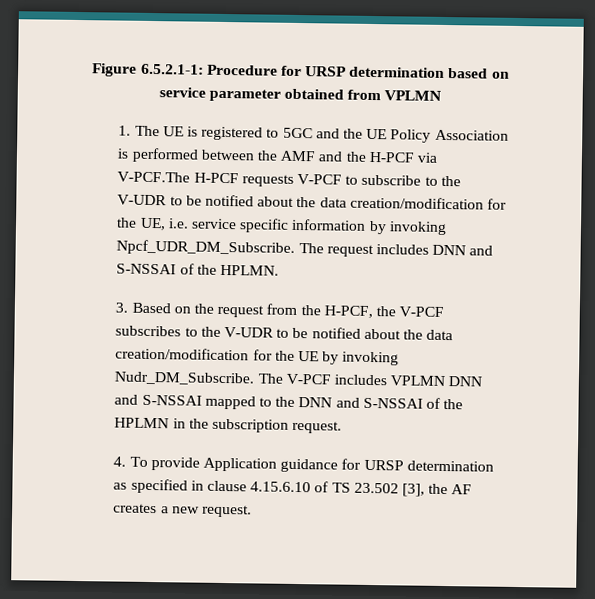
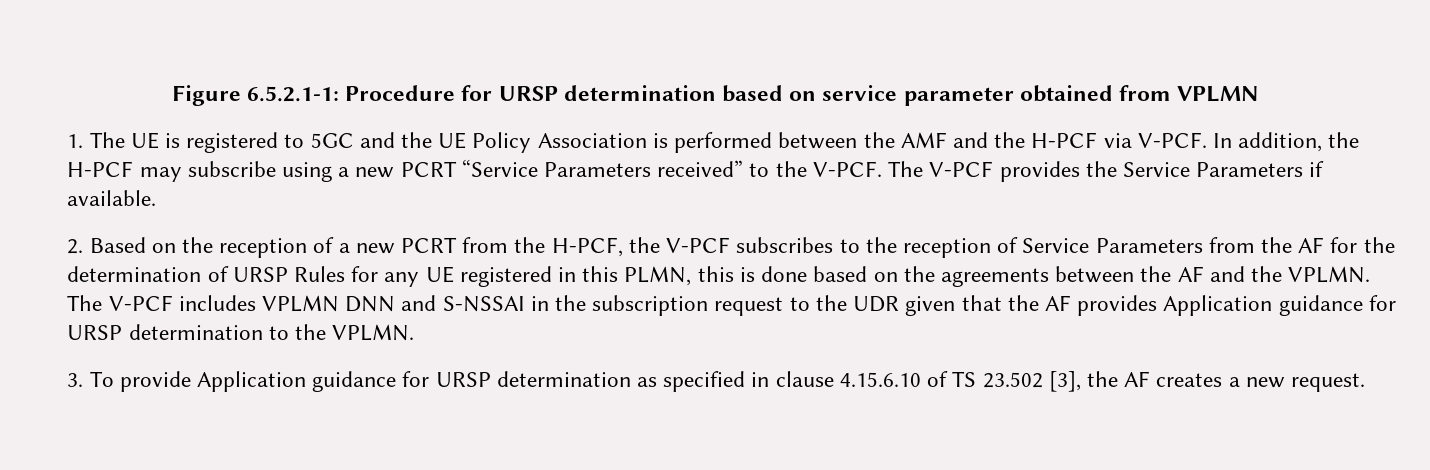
[117,171,461,187] [117,194,507,210] [116,217,447,236] [116,239,494,258] [116,263,280,276] [115,302,265,318] V-PCF.The H-PCF requests V-PCF to subscribe to the V-UDR to be notified about the data creation/modification for the UE, i.e. service specific information by invoking Npcf_UDR_DM_Subscribe. The request includes DNN and S-NSSAI of the HPLMN. // 3. Based on the request -> [1137,132,1360,152] [67,159,1325,182] [67,190,157,206] [67,237,458,258] V-PCF. In addition, the H-PCF may subscribe using a new PCRT “Service Parameters received” to the V-PCF. The V-PCF provides the Service Parameters if available. // 2. Based on the reception of a new PCRT
[224,327,454,341] [115,347,400,366] [114,371,255,386] V-UDR to be notified about the data creation/modification for the UE by invoking Nudr_DM_Subscribe. -> [902,237,1395,258] [67,266,1371,287] reception of Service Parameters from the AF for the determination of URSP Rules for any UE registered in this PLMN, this is done based on the agreements between the AF and the VPLMN.
[204,395,464,410] [114,417,343,434] [113,456,127,467] mapped to the DNN and S-NSSAI of the HPLMN in the subscription request. // 4. -> [530,295,1396,316] [67,324,415,341] [67,373,84,387] in the subscription request to the UDR given that the AF provides Application guidance for URSP determination to the VPLMN. // 3.

